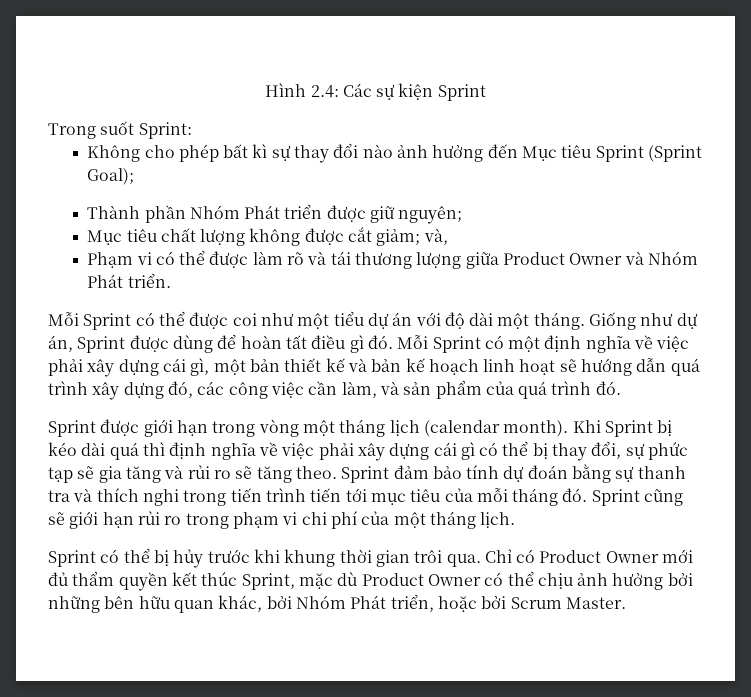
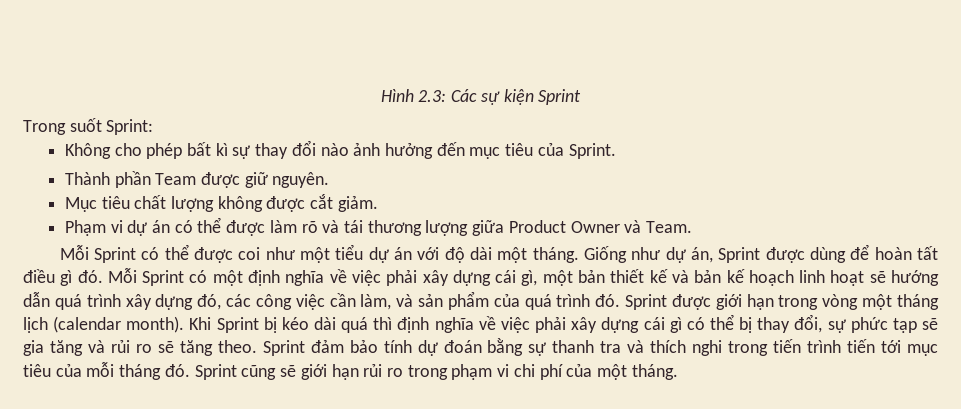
[310,85,339,98] 2.4: -> [418,90,447,102] 2.3:
[522,145,702,162] [87,168,135,185] Mục tiêu Sprint (Sprint Goal); -> [469,143,616,159] mục tiêu của Sprint.
[189,204,323,219] Nhóm Phát triển -> [155,173,197,185] Team
[398,206,463,224] nguyên; -> [272,172,330,188] nguyên.
[376,228,448,246] giảm; và, -> [337,196,378,212] giảm.
(152, 258) none -> [127,220,170,236] dự án
[647,251,698,265] [87,273,171,288] Nhóm Phát triển. -> [646,221,693,233] Team.
(621, 388) // -> (621, 300) none
[429,511,516,529] [48,548,694,568] [48,571,693,591] [48,594,626,613] tháng lịch. // Sprint có thể bị hủy trước khi khung thời gian trôi qua. Chỉ có Product Owner mới đủ thẩm quyền kết thúc Sprint, mặc dù Product Owner có thể chịu ảnh hưởng bởi những bên hữu quan khác, bởi Nhóm Phát triển, hoặc bởi Scrum Master. -> [631,364,678,380] tháng.

